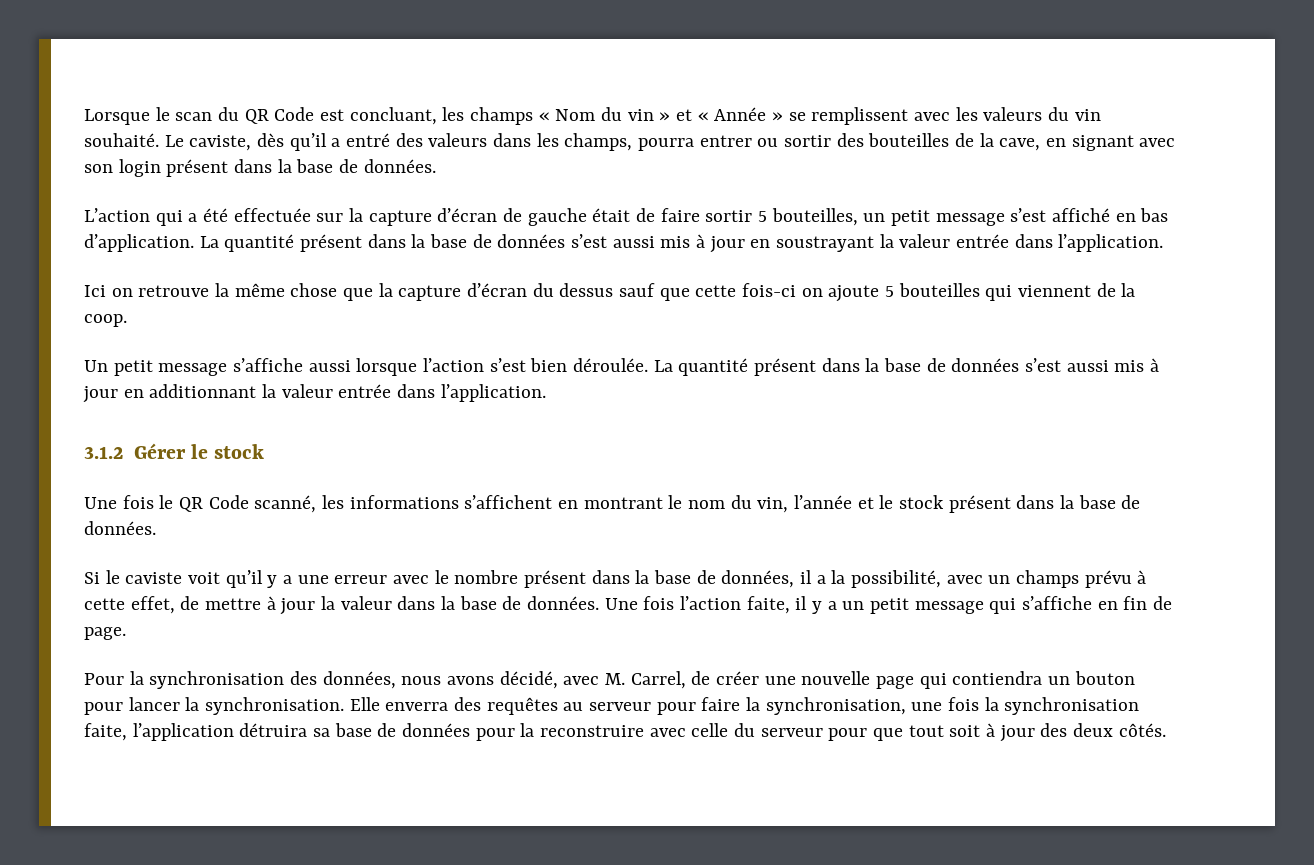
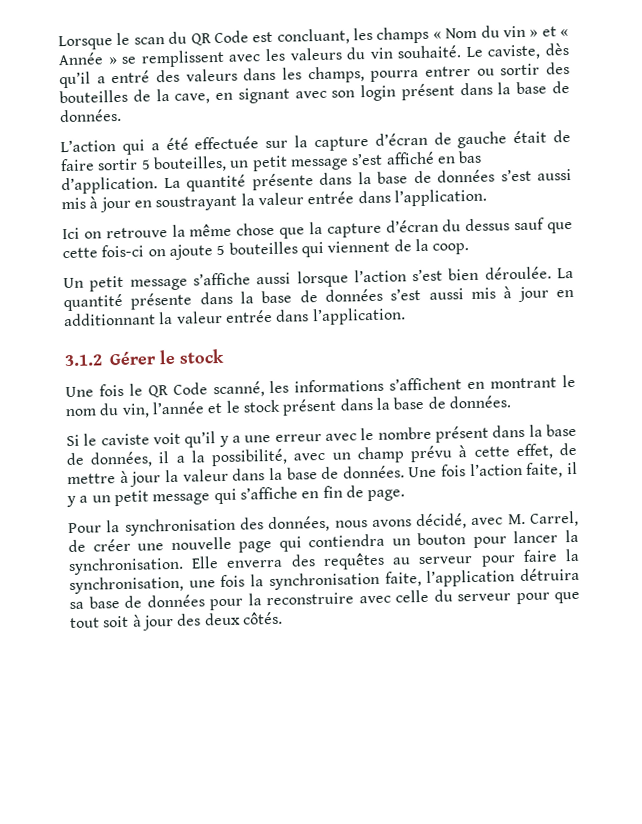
[300,234,363,252] présent -> [251,173,314,191] présente
[754,358,817,376] présent -> [130,292,193,310] présente
[1016,570,1080,588] champs -> [356,446,405,464] champ

